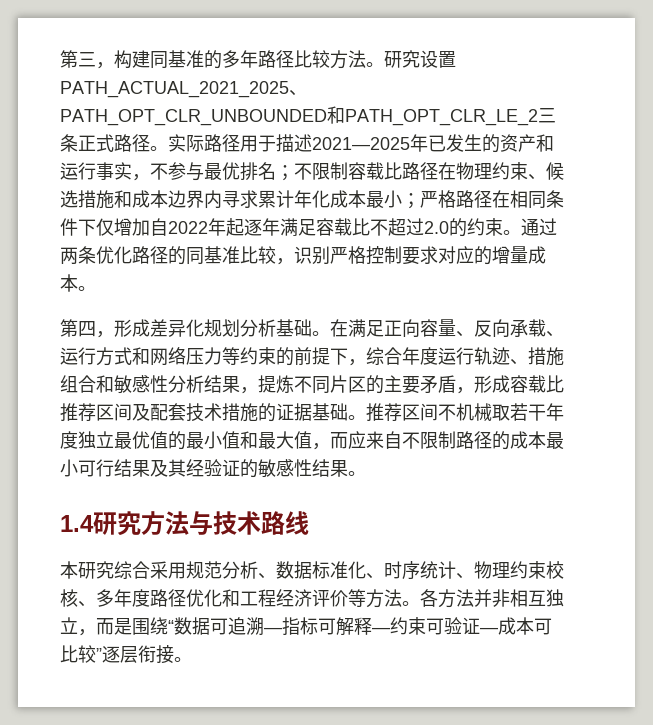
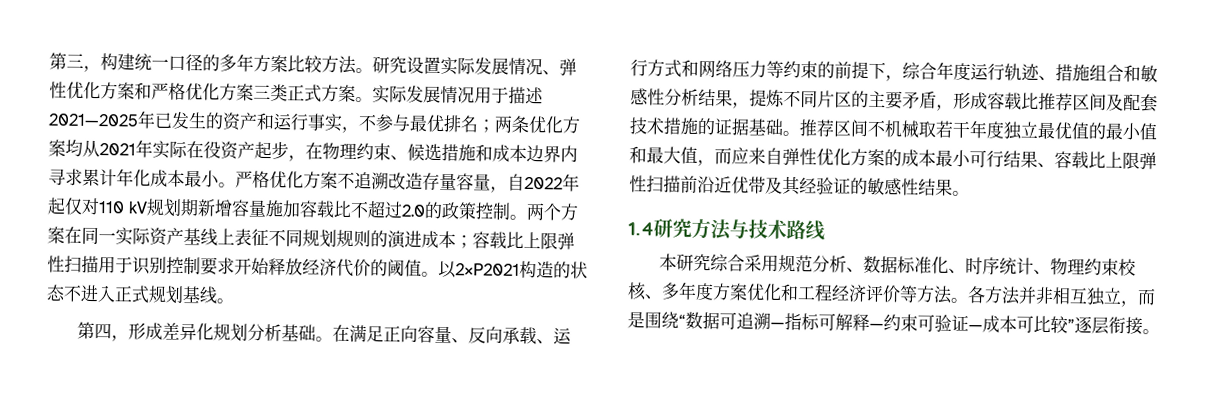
[150,50,294,69] 同基准的多年路径 -> [134,53,288,73] 统一口径的多年方案
[60,81,307,98] [60,106,556,126] [60,134,240,152] PATH_ACTUAL_2021_2025、PATH_OPT_CLR_UNBOUNDED和PATH_OPT_CLR_LE_2三条正式路径。实际路径 -> [440,56,577,76] [49,81,475,104] 实际发展情况、弹性优化方案和严格优化方案三类正式方案。实际发展情况
[294,162,438,180] 不限制容载比路径 -> [494,115,581,134] [48,139,306,162] 两条优化方案均从2021年实际在役资产起步，
[402,190,564,209] [60,218,316,236] ；严格路径在相同条件下仅增加自2022年起逐年满足 -> [218,170,580,193] [47,197,301,218] 。严格优化方案不追溯改造存量容量，自2022年起仅对110 kV规划期新增容量施加
[467,218,557,236] [60,246,546,265] [60,274,78,292] 约束。通过两条优化路径的同基准比较，识别严格控制要求对应的增量成本 -> [441,201,579,221] [47,226,575,250] [47,255,588,279] [46,284,218,305] 政策控制。两个方案在同一实际资产基线上表征不同规划规则的演进成本；容载比上限弹性扫描用于识别控制要求开始释放经济代价的阈值。以2×P2021构造的状态不进入正式规划基线
[402,431,492,449] 不限制路径 -> [782,147,885,167] 弹性优化方案
(150, 468) none -> [1037,151,1157,170] [629,175,766,194] 、容载比上限弹性扫描前沿近优带
[150,589,186,607] 路径 -> [712,283,748,301] 方案

